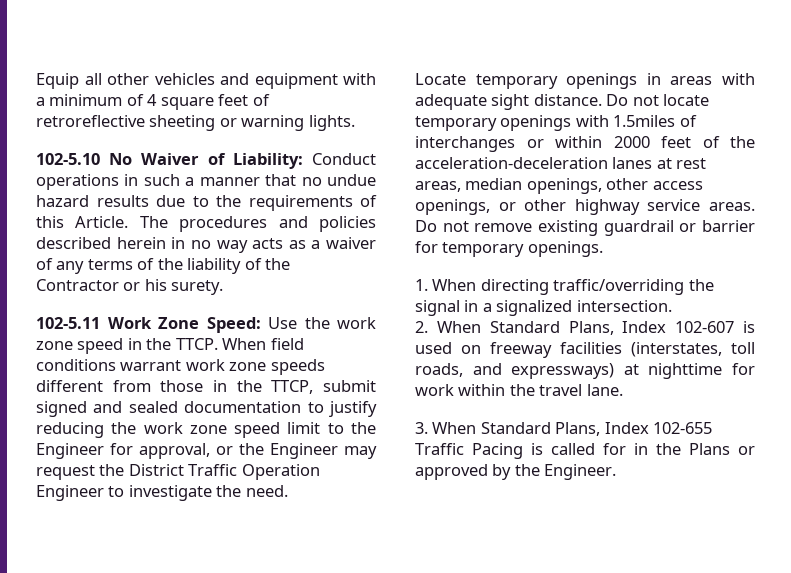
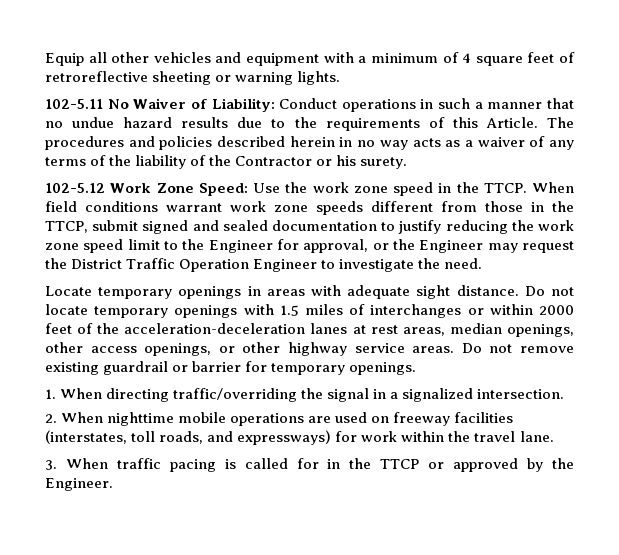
[36,153,100,165] 102-5.10 -> [45,99,103,109] 102-5.11
[36,317,100,329] 102-5.11 -> [45,183,105,193] 102-5.12
[613,115,676,127] 1.5miles -> [279,304,343,316] 1.5 miles
[489,321,755,335] Standard Plans, Index 102-607 is -> [107,412,332,426] nighttime mobile operations are
[623,363,723,379] at nighttime -> (332, 437) none
[480,422,713,436] [415,443,523,459] Standard Plans, Index 102-655 Traffic Pacing -> [116,458,216,472] traffic pacing
[689,443,730,455] Plans -> [380,459,420,469] TTCP

